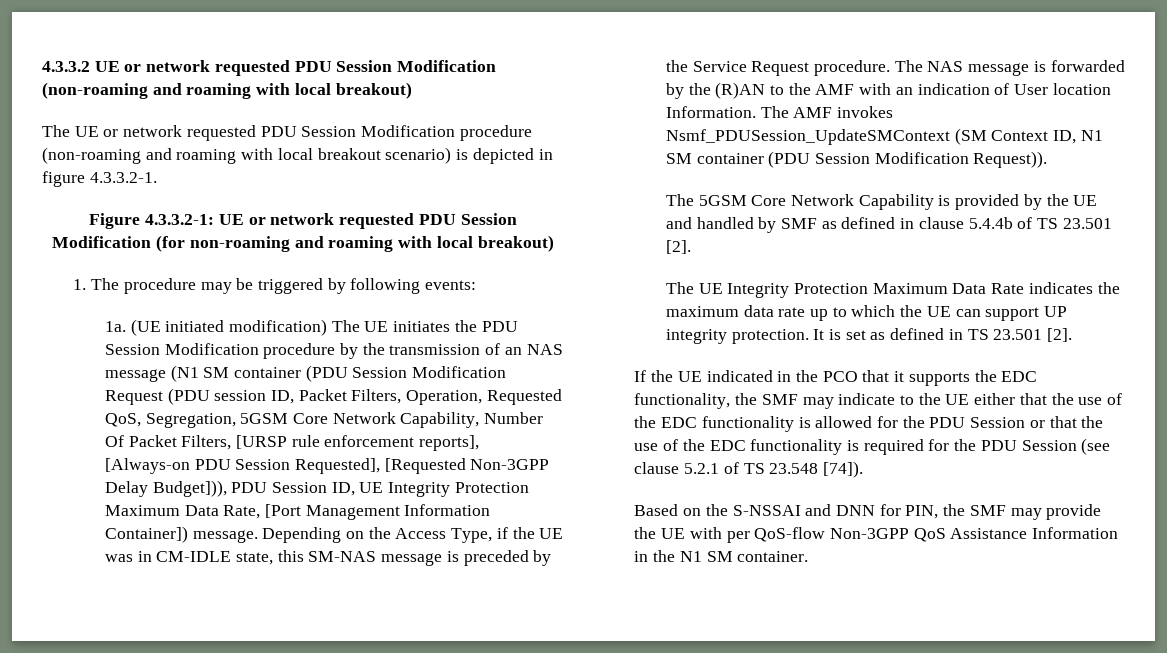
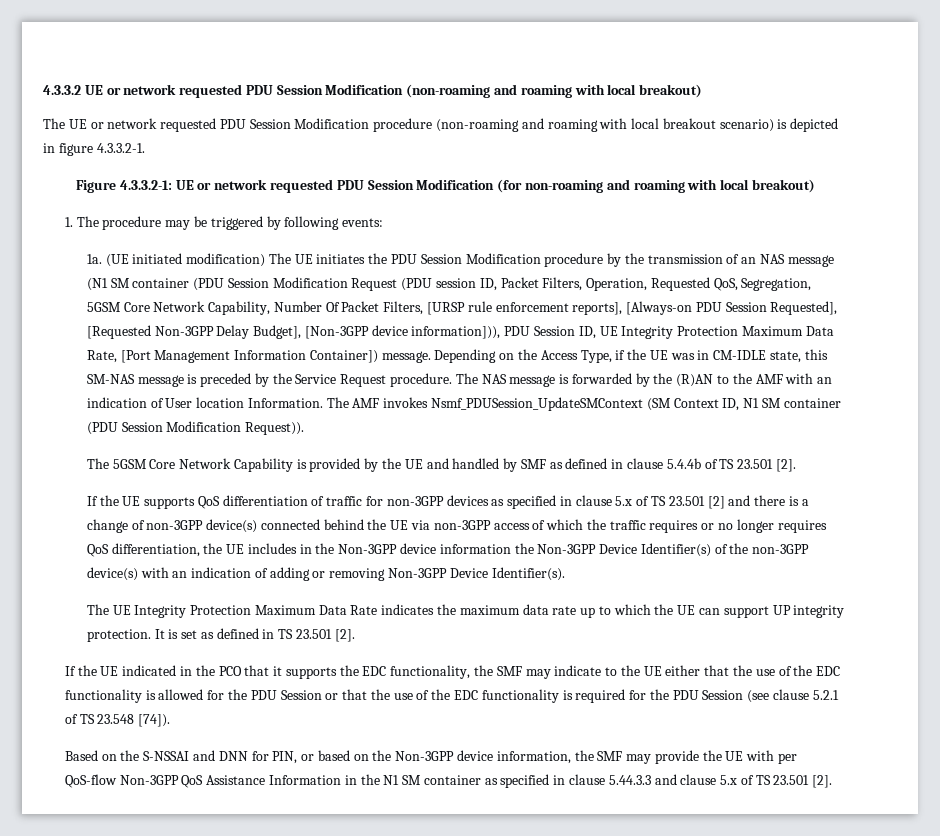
[152,480,227,497] Budget])), -> [253,325,501,339] Budget], [Non-3GPP device information])),
(691, 247) none -> [86,495,809,509] [86,519,827,533] [86,543,810,557] [86,567,565,581] // If the UE supports QoS differentiation of traffic for non-3GPP devices as specified in clause 5.x of TS 23.501 [2] and there is a change of non-3GPP device(s) connected behind the UE via non-3GPP access of which the traffic requires or no longer requires QoS differentiation, the UE includes in the Non-3GPP device information the Non-3GPP Device Identifier(s) of the non-3GPP device(s) with an indication of adding or removing Non-3GPP Device Identifier(s).
(939, 512) none -> [301,750,571,764] or based on the Non-3GPP device information,
[737,551,809,562] container. -> [423,774,833,788] container as specified in clause 5.44.3.3 and clause 5.x of TS 23.501 [2].

